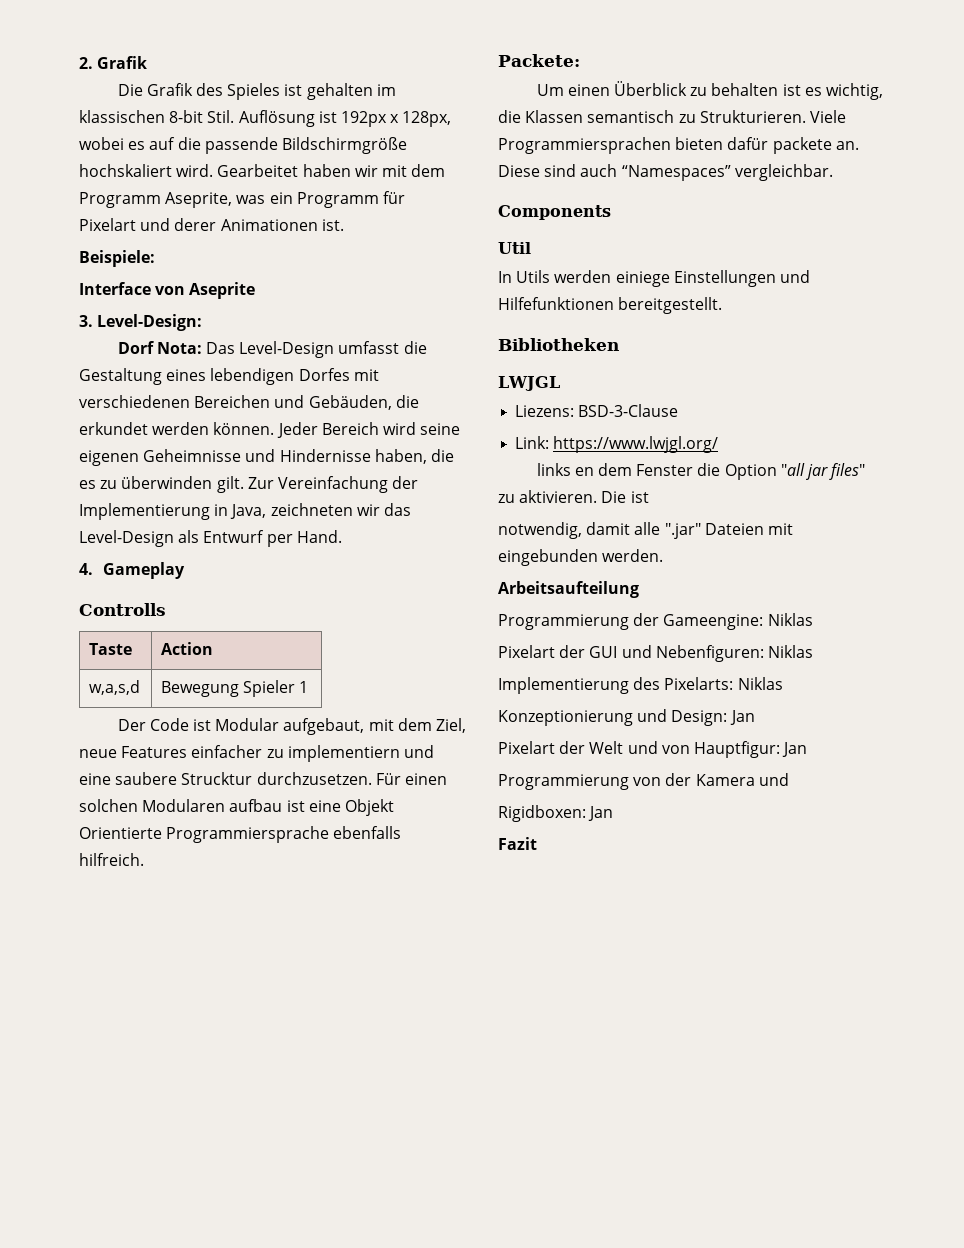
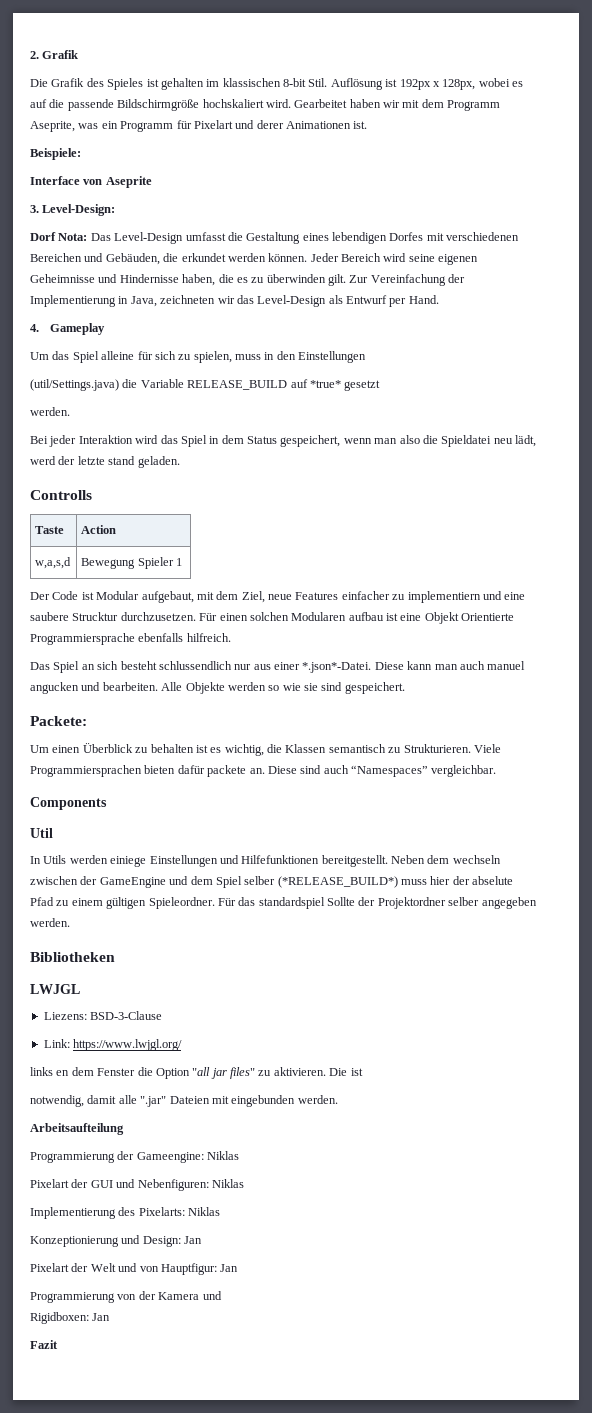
(186, 570) none -> [30,351,367,363] [30,379,381,391] [30,407,70,416] [30,435,536,447] [30,456,180,468] // Um das Spiel alleine für sich zu spielen, muss in den Einstellungen // (util/Settings.java) die Variable RELEASE_BUILD auf *true* gesetzt // werden. // Bei jeder Interaktion wird das Spiel in dem Status gespeichert, wenn man also die Spieldatei neu lädt, werd der letzte stand geladen.
(144, 859) none -> [30,661,526,673] [30,682,405,694] // Das Spiel an sich besteht schlussendlich nur aus einer *.json*-Datei. Diese kann man auch manuel angucken und bearbeiten. Alle Objekte werden so wie sie sind gespeichert.
(723, 305) none -> [391,855,501,864] [30,876,514,888] [30,897,537,909] [30,918,70,927] Neben dem wechseln zwischen der GameEngine und dem Spiel selber (*RELEASE_BUILD*) muss hier der abselute Pfad zu einem gültigen Spieleordner. Für das standardspiel Sollte der Projektordner selber angegeben werden.

